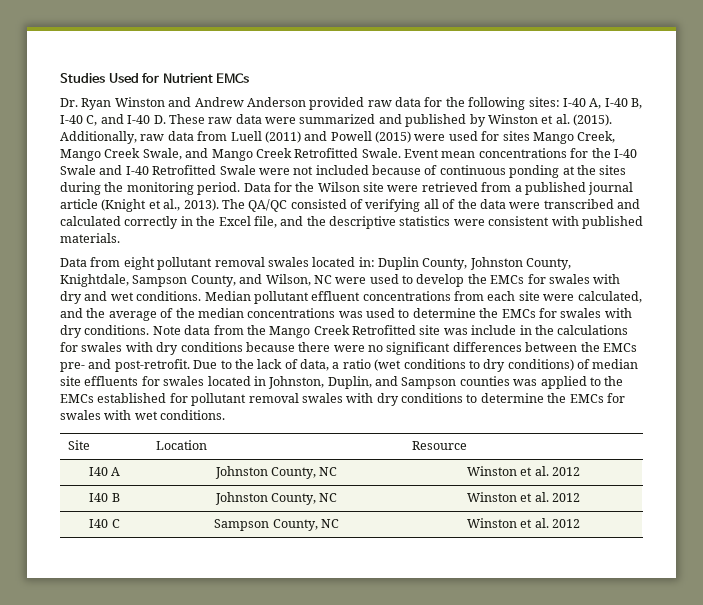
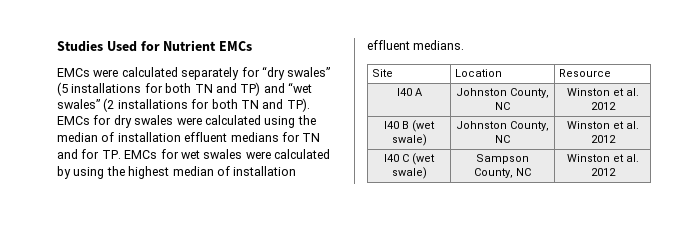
[60,97,642,110] [60,114,612,127] [60,131,616,144] [60,148,637,161] [60,165,627,178] [60,182,634,195] [60,199,640,212] [60,216,643,229] [60,233,120,243] [60,257,572,270] [60,274,621,287] [60,291,642,304] [60,308,632,321] [60,325,629,338] [60,342,637,355] [60,359,639,372] [60,376,624,389] [60,393,625,406] [60,410,226,420] Dr. Ryan Winston and Andrew Anderson provided raw data for the following sites: I-40 A, I-40 B, I-40 C, and I-40 D. These raw data were summarized and published by Winston et al. (2015). Additionally, raw data from Luell (2011) and Powell (2015) were used for sites Mango Creek, Mango Creek Swale, and Mango Creek Retrofitted Swale. Event mean concentrations for the I-40 Swale and I-40 Retrofitted Swale were not included because of continuous ponding at the sites during the monitoring period. Data for the Wilson site were retrieved from a published journal article (Knight et al., 2013). The QA/QC consisted of verifying all of the data were transcribed and calculated correctly in the Excel file, and the descriptive statistics were consistent with published materials. // Data from eight pollutant removal swales located in: Duplin County, Johnston County, Knightdale, Sampson County, and Wilson, NC were used to develop the EMCs for swales with dry and wet conditions. Median pollutant effluent concentrations from each site were calculated, and the average of the median concentrations was used to determine the EMCs for swales with dry conditions. Note data from the Mango Creek Retrofitted site was include in the calculations for swales with dry conditions because there were no significant differences between the EMCs pre- and post-retrofit. Due to the lack of data, a ratio (wet conditions to dry conditions) of median site effluents for swales located in Johnston, Duplin, and Sampson counties was applied to the EMCs established for pollutant removal swales with dry conditions to determine the EMCs for swales with wet conditions. -> [57,66,331,80] [57,82,312,96] [57,98,310,112] [57,115,316,128] [57,132,321,142] [57,149,330,159] [57,166,297,179] [367,40,465,50] EMCs were calculated separately for “dry swales” (5 installations for both TN and TP) and “wet swales” (2 installations for both TN and TP). EMCs for dry swales were calculated using the median of installation effluent medians for TN and for TP. EMCs for wet swales were calculated by using the highest median of installation effluent medians.
(120, 497) none -> [412,120,435,132] [391,134,427,146] (wet swale)
(120, 523) none -> [412,153,435,165] [391,167,427,179] (wet swale)

